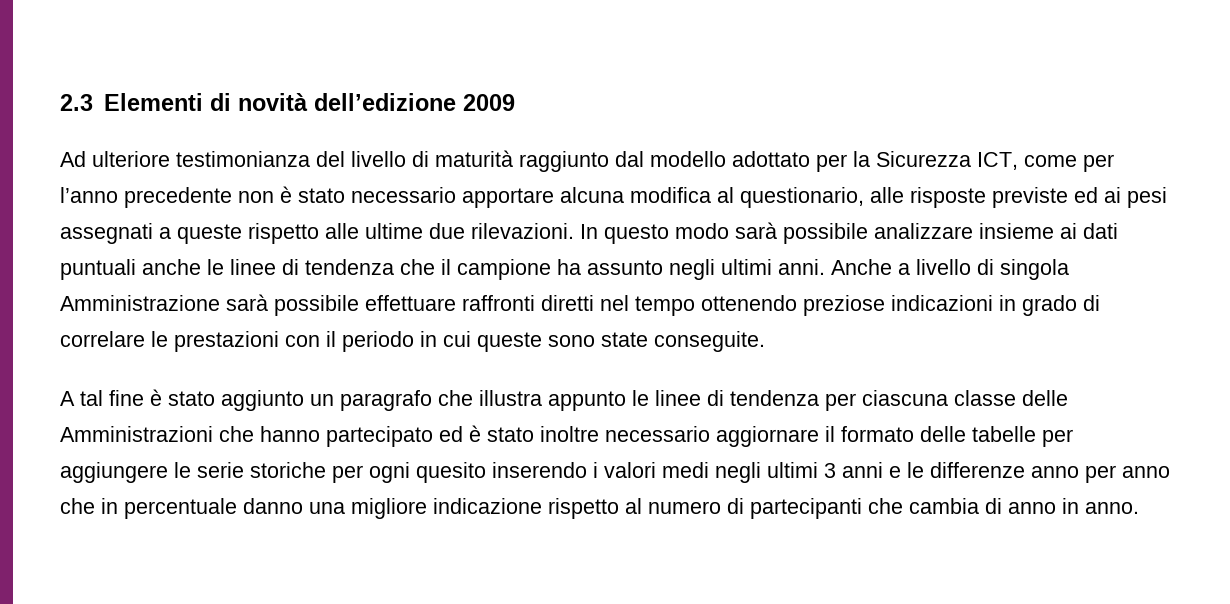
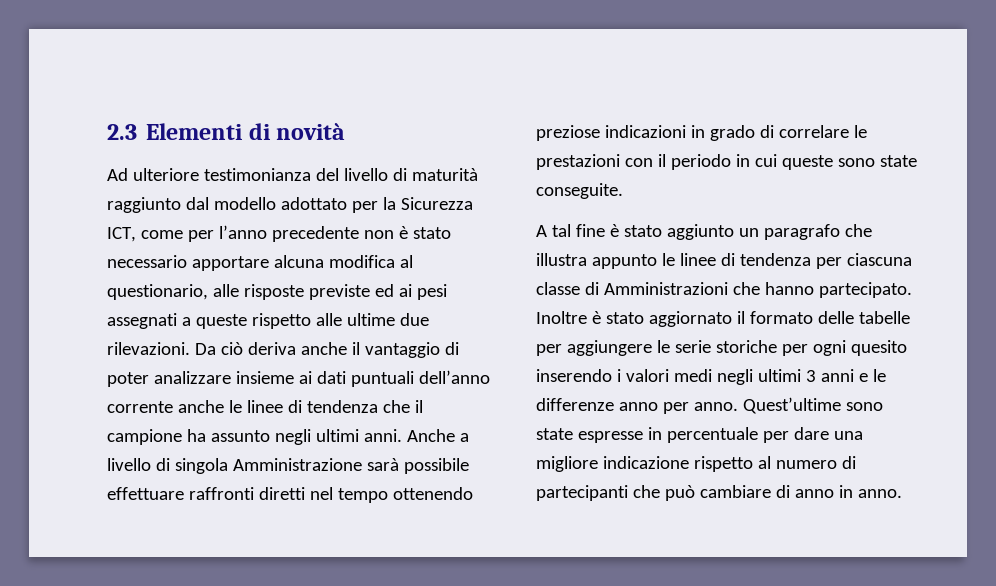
[313,93,515,111] dell’edizione 2009 -> (346, 131) none
[580,222,868,244] In questo modo sarà possibile -> [194,342,459,358] [107,372,149,387] Da ciò deriva anche il vantaggio di poter
(136, 269) none -> [418,370,490,384] [107,401,173,413] dell’anno corrente
[1022,390,1068,406] delle -> [584,282,599,295] di
[326,425,819,447] partecipato ed è stato inoltre necessario aggiornare -> [818,282,912,298] [536,311,732,327] partecipato. Inoltre è stato aggiornato
[1122,466,1170,478] [60,498,303,519] anno che in percentuale danno -> [693,397,883,414] [536,427,829,443] anno. Quest’ultime sono state espresse in percentuale per dare
[909,498,979,514] cambia -> [664,485,771,501] può cambiare

